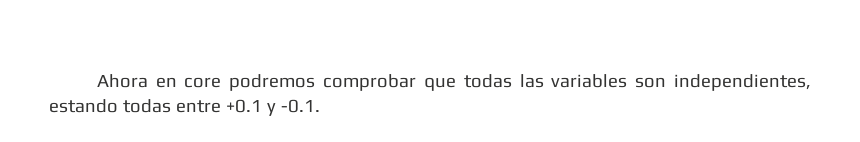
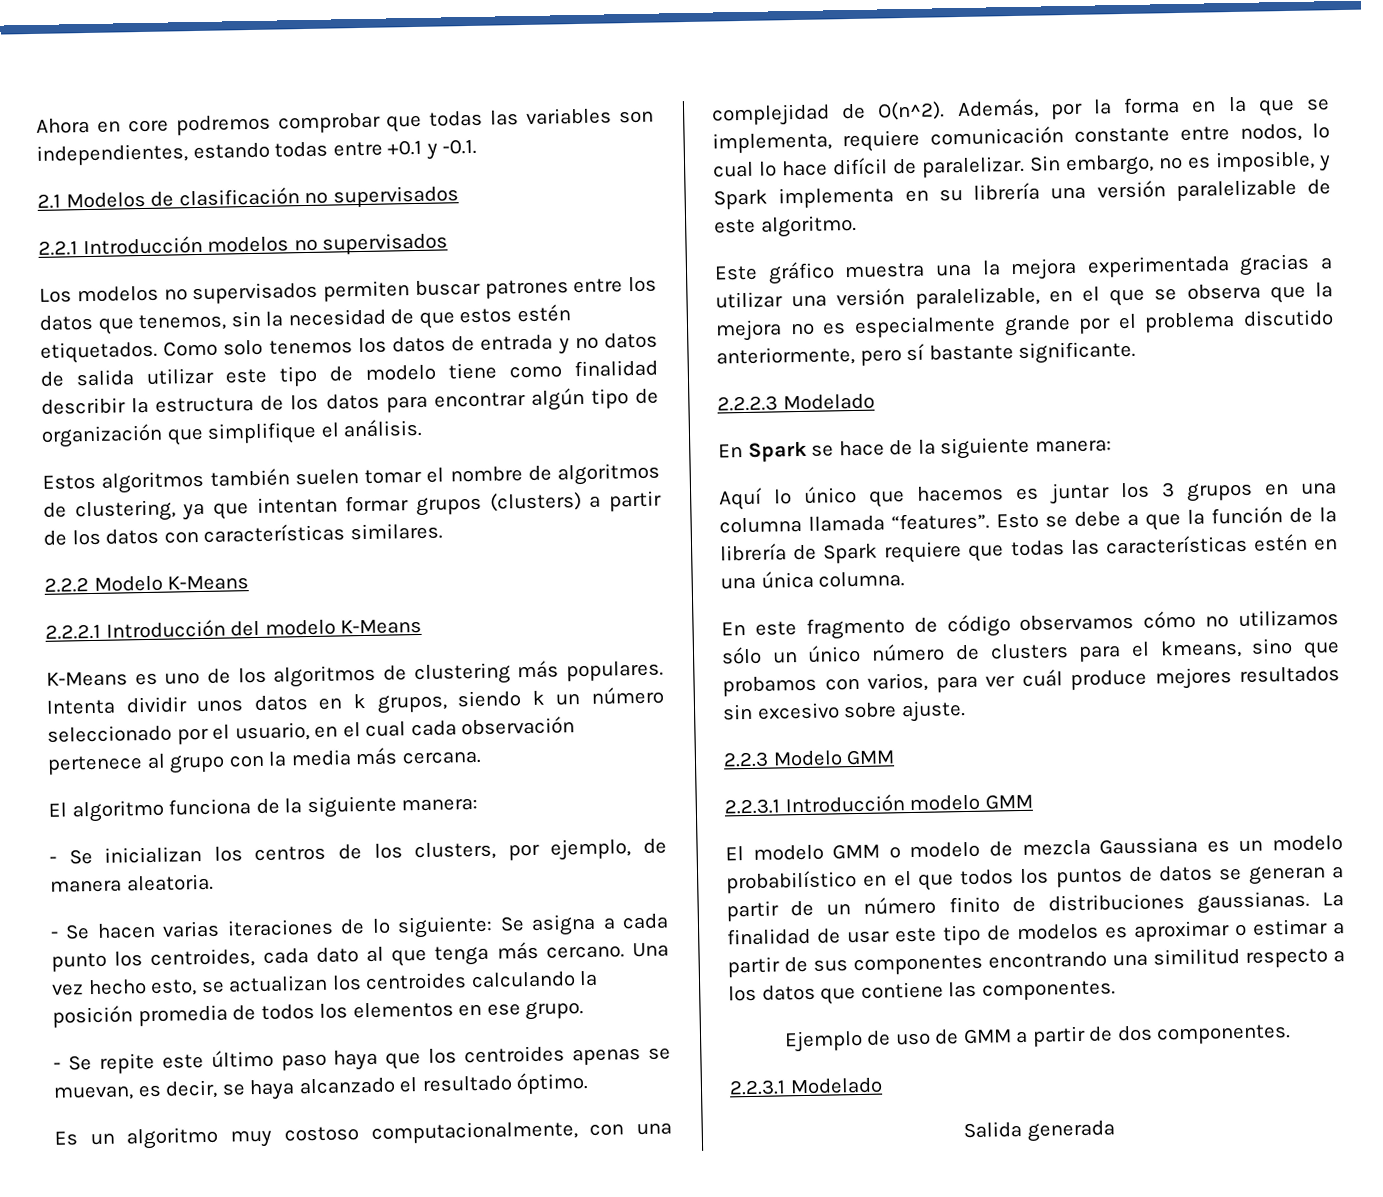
(320, 106) none -> [37,185,459,209] [38,232,449,256] [39,276,657,305] [39,304,571,335] [40,332,658,364] [40,359,658,387] [41,387,660,415] [41,418,423,448] [42,462,660,494] [43,490,662,523] [43,522,443,546] [44,575,250,593] [45,618,423,640] [46,660,665,688] [46,686,665,715] [47,716,576,745] [47,747,481,775] [48,795,479,823] [49,838,668,865] [50,873,214,893] [51,913,669,940] [51,941,669,972] [51,970,599,996] [52,1001,585,1028] [53,1045,671,1074] [53,1071,590,1101] [54,1120,672,1150] [711,96,1330,127] [712,123,1330,154] [713,150,1331,178] [713,178,1331,210] [714,214,857,238] [714,253,1333,285] [715,282,1333,309] [715,309,1334,342] [716,340,1137,367] [717,393,875,412] [718,436,1112,462] [718,482,1337,511] [719,506,1337,534] [720,533,1338,564] [720,570,906,590] [721,609,1339,640] [721,637,1340,665] [722,666,1340,697] [722,700,966,723] [723,749,896,768] [724,793,1033,815] [725,835,1343,861] [726,865,1344,894] [726,890,1344,922] [727,918,1345,946] [727,948,1345,978] [728,980,1116,1005] [783,1024,1292,1053] [729,1077,883,1096] [963,1120,1116,1142] // 2.1 Modelos de clasificación no supervisados // 2.2.1 Introducción modelos no supervisados // Los modelos no supervisados permiten buscar patrones entre los datos que tenemos, sin la necesidad de que estos estén etiquetados. Como solo tenemos los datos de entrada y no datos de salida utilizar este tipo de modelo tiene como finalidad describir la estructura de los datos para encontrar algún tipo de organización que simplifique el análisis. // Estos algoritmos también suelen tomar el nombre de algoritmos de clustering, ya que intentan formar grupos (clusters) a partir de los datos con características similares. // 2.2.2 Modelo K-Means // 2.2.2.1 Introducción del modelo K-Means // K-Means es uno de los algoritmos de clustering más populares. Intenta dividir unos datos en k grupos, siendo k un número seleccionado por el usuario, en el cual cada observación pertenece al grupo con la media más cercana. // El algoritmo funciona de la siguiente manera: // - Se inicializan los centros de los clusters, por ejemplo, de manera aleatoria. // - Se hacen varias iteraciones de lo siguiente: Se asigna a cada punto los centroides, cada dato al que tenga más cercano. Una vez hecho esto, se actualizan los centroides calculando la posición promedia de todos los elementos en ese grupo. // - Se repite este último paso haya que los centroides apenas se muevan, es decir, se haya alcanzado el resultado óptimo. // Es un algoritmo muy costoso computacionalmente, con una complejidad de O(n^2). Además, por la forma en la que se implementa, requiere comunicación constante entre nodos, lo cual lo hace difícil de paralelizar. Sin embargo, no es imposible, y Spark implementa en su librería una versión paralelizable de este algoritmo. // Este gráfico muestra una la mejora experimentada gracias a utilizar una versión paralelizable, en el que se observa que la mejora no es especialmente grande por el problema discutido anteriormente, pero sí bastante significante. // 2.2.2.3 Modelado // En Spark se hace de la siguiente manera: // Aquí lo único que hacemos es juntar los 3 grupos en una columna llamada “features”. Esto se debe a que la función de la librería de Spark requiere que todas las características estén en una única columna. // En este fragmento de código observamos cómo no utilizamos sólo un único número de clusters para el kmeans, sino que probamos con varios, para ver cuál produce mejores resultados sin excesivo sobre ajuste. // 2.2.3 Modelo GMM // 2.2.3.1 Introducción modelo GMM // El modelo GMM o modelo de mezcla Gaussiana es un modelo probabilístico en el que todos los puntos de datos se generan a partir de un número finito de distribuciones gaussianas. La finalidad de usar este tipo de modelos es aproximar o estimar a partir de sus componentes encontrando una similitud respecto a los datos que contiene las componentes. // Ejemplo de uso de GMM a partir de dos componentes. // 2.2.3.1 Modelado // Salida generada

